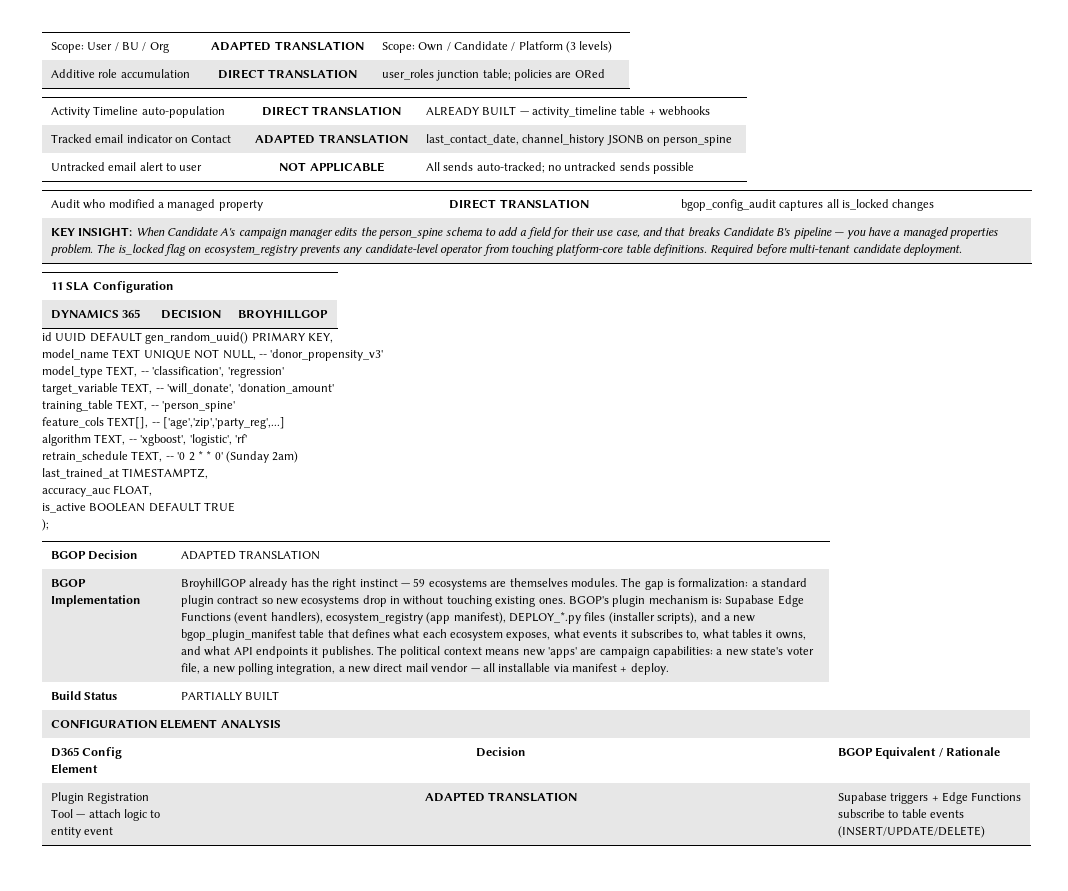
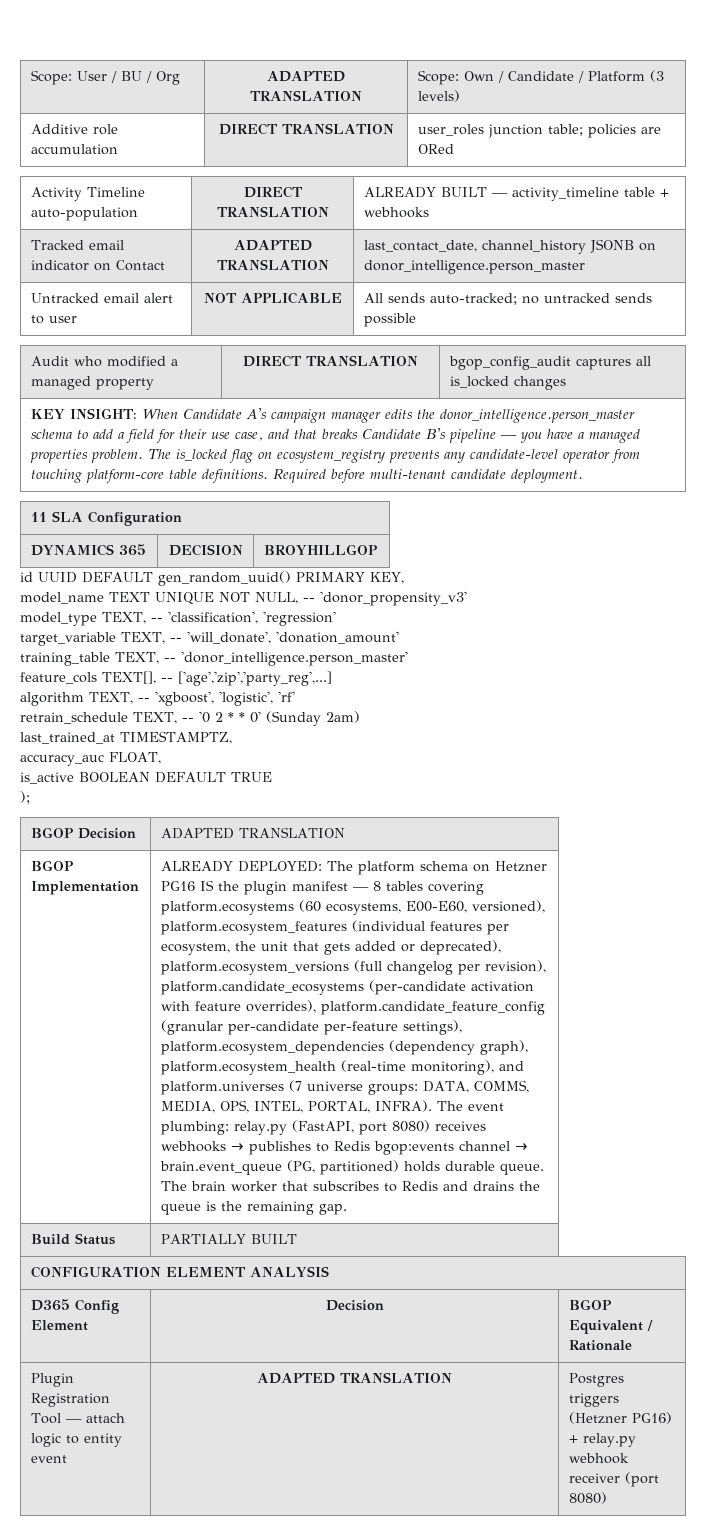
[663,135,733,146] person_spine -> [363,260,585,274] donor_intelligence.person_master
[379,228,444,239] person_spine -> [439,409,635,423] donor_intelligence.person_master
[162,401,236,412] 'person_spine' -> [180,651,408,666] 'donor_intelligence.person_master'
[180,578,808,590] [180,595,804,607] [180,612,756,624] [180,629,806,641] [180,646,814,658] [180,663,669,675] BroyhillGOP already has the right instinct — 59 ecosystems are themselves modules. The gap is formalization: a standard plugin contract so new ecosystems drop in without touching existing ones. BGOP's plugin mechanism is: Supabase Edge Functions (event handlers), ecosystem_registry (app manifest), DEPLOY_*.py files (installer scripts), and a new bgop_plugin_manifest table that defines what each ecosystem exposes, what events it subscribes to, what tables it owns, and what API endpoints it publishes. The political context means new 'apps' are campaign capabilities: a new state's voter file, a new polling integration, a new direct mail vendor — all installable via manifest + deploy. -> [160,861,547,875] [160,880,484,895] [160,900,545,915] [160,920,509,935] [160,940,501,955] [160,960,546,975] [160,980,534,995] [160,1000,545,1015] [160,1020,462,1035] [160,1040,528,1055] [160,1060,524,1075] [160,1080,529,1095] [160,1100,504,1113] [160,1120,486,1135] [160,1141,528,1155] [159,1160,544,1175] [160,1181,540,1192] [160,1201,347,1215] ALREADY DEPLOYED: The platform schema on Hetzner PG16 IS the plugin manifest — 8 tables covering platform.ecosystems (60 ecosystems, E00-E60, versioned), platform.ecosystem_features (individual features per ecosystem, the unit that gets added or deprecated), platform.ecosystem_versions (full changelog per revision), platform.candidate_ecosystems (per-candidate activation with feature overrides), platform.candidate_feature_config (granular per-candidate per-feature settings), platform.ecosystem_dependencies (dependency graph), platform.ecosystem_health (real-time monitoring), and platform.universes (7 universe groups: DATA, COMMS, MEDIA, OPS, INTEL, PORTAL, INFRA). The event plumbing: relay.py (FastAPI, port 8080) receives webhooks → publishes to Redis bgop:events channel → brain.event_queue (PG, partitioned) holds durable queue. The brain worker that subscribes to Redis and drains the queue is the remaining gap.
[837,792,1022,804] [837,809,964,818] [837,826,985,838] Supabase triggers + Edge Functions subscribe to table events (INSERT/UPDATE/DELETE) -> [568,1373,624,1387] [568,1393,619,1407] [568,1412,672,1424] [568,1433,636,1447] [568,1453,629,1464] [568,1472,659,1487] [568,1492,607,1504] Postgres triggers (Hetzner PG16) + relay.py webhook receiver (port 8080)

